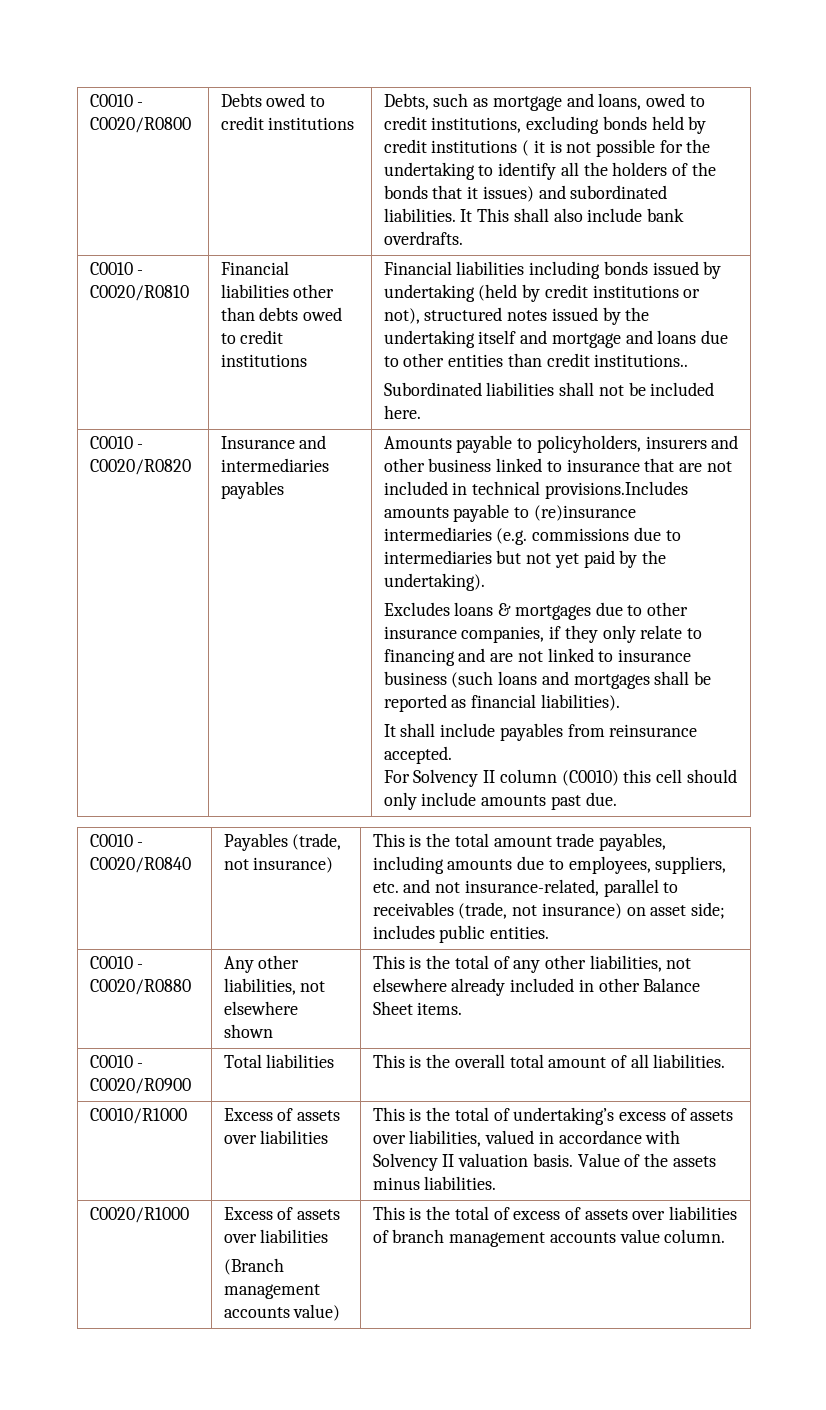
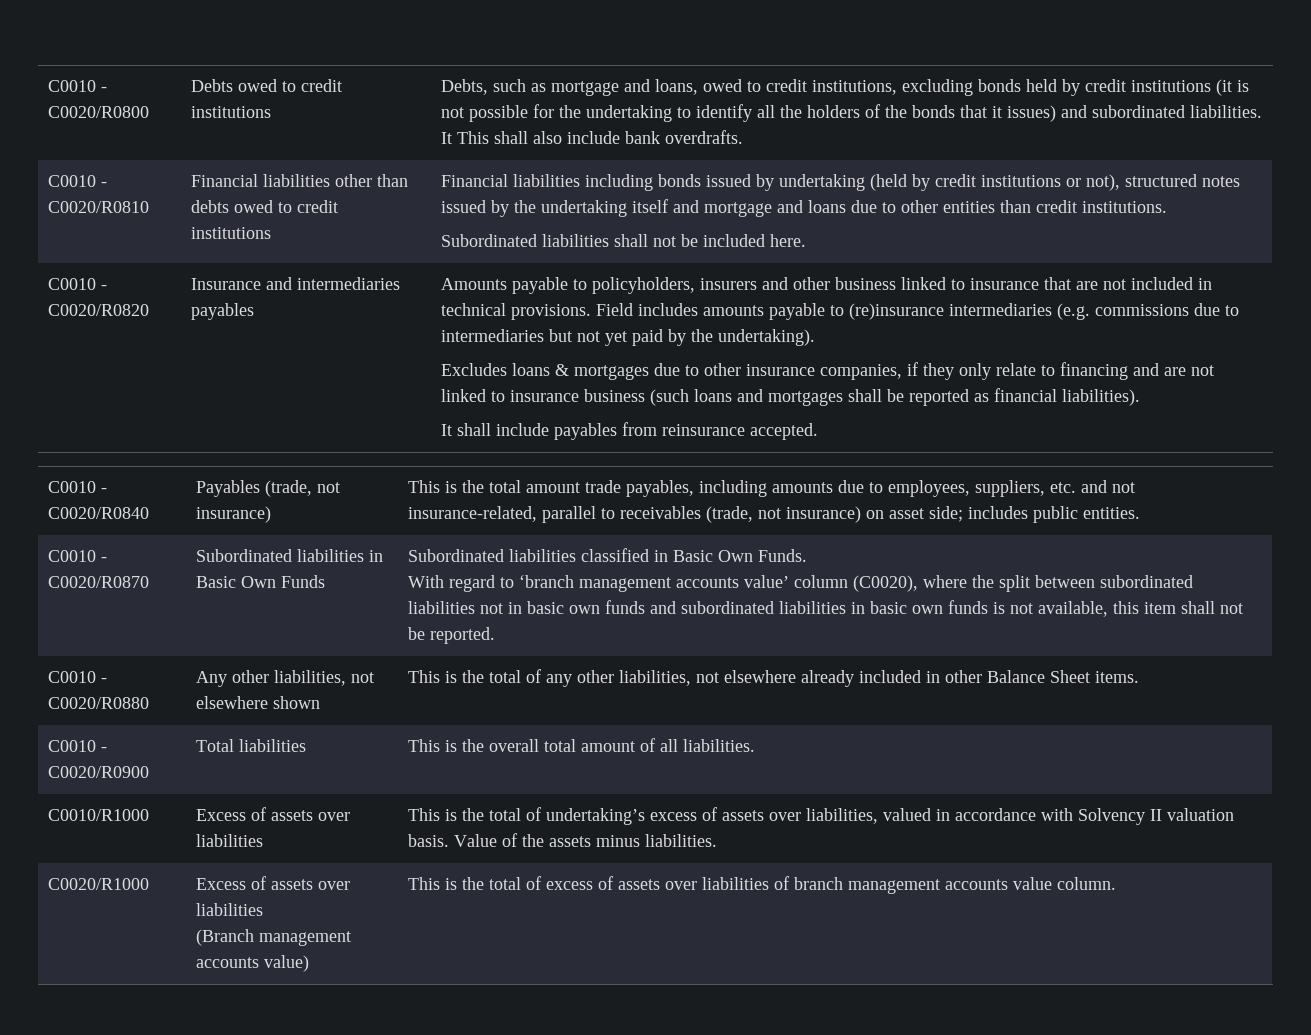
[522,140,545,156] ( it -> [1215,79,1232,96] (it
[594,354,689,367] institutions.. -> [1081,201,1167,213] institutions.
[544,481,688,499] provisions.Includes -> [510,303,698,320] provisions. Field includes
[383,769,737,787] [383,792,617,810] // For Solvency II column (C0010) this cell should only include amounts past due. -> (818, 431) none
(550, 932) none -> [47,550,107,562] [47,576,149,588] [195,549,383,562] [195,575,325,588] [407,548,807,562] [407,575,1193,592] [407,600,1243,617] [407,627,495,644] // C0010 - C0020/R0870 | Subordinated liabilities in Basic Own Funds | Subordinated liabilities classified in Basic Own Funds. // With regard to ‘branch management accounts value’ column (C0020), where the split between subordinated liabilities not in basic own funds and subordinated liabilities in basic own funds is not available, this item shall not be reported.

